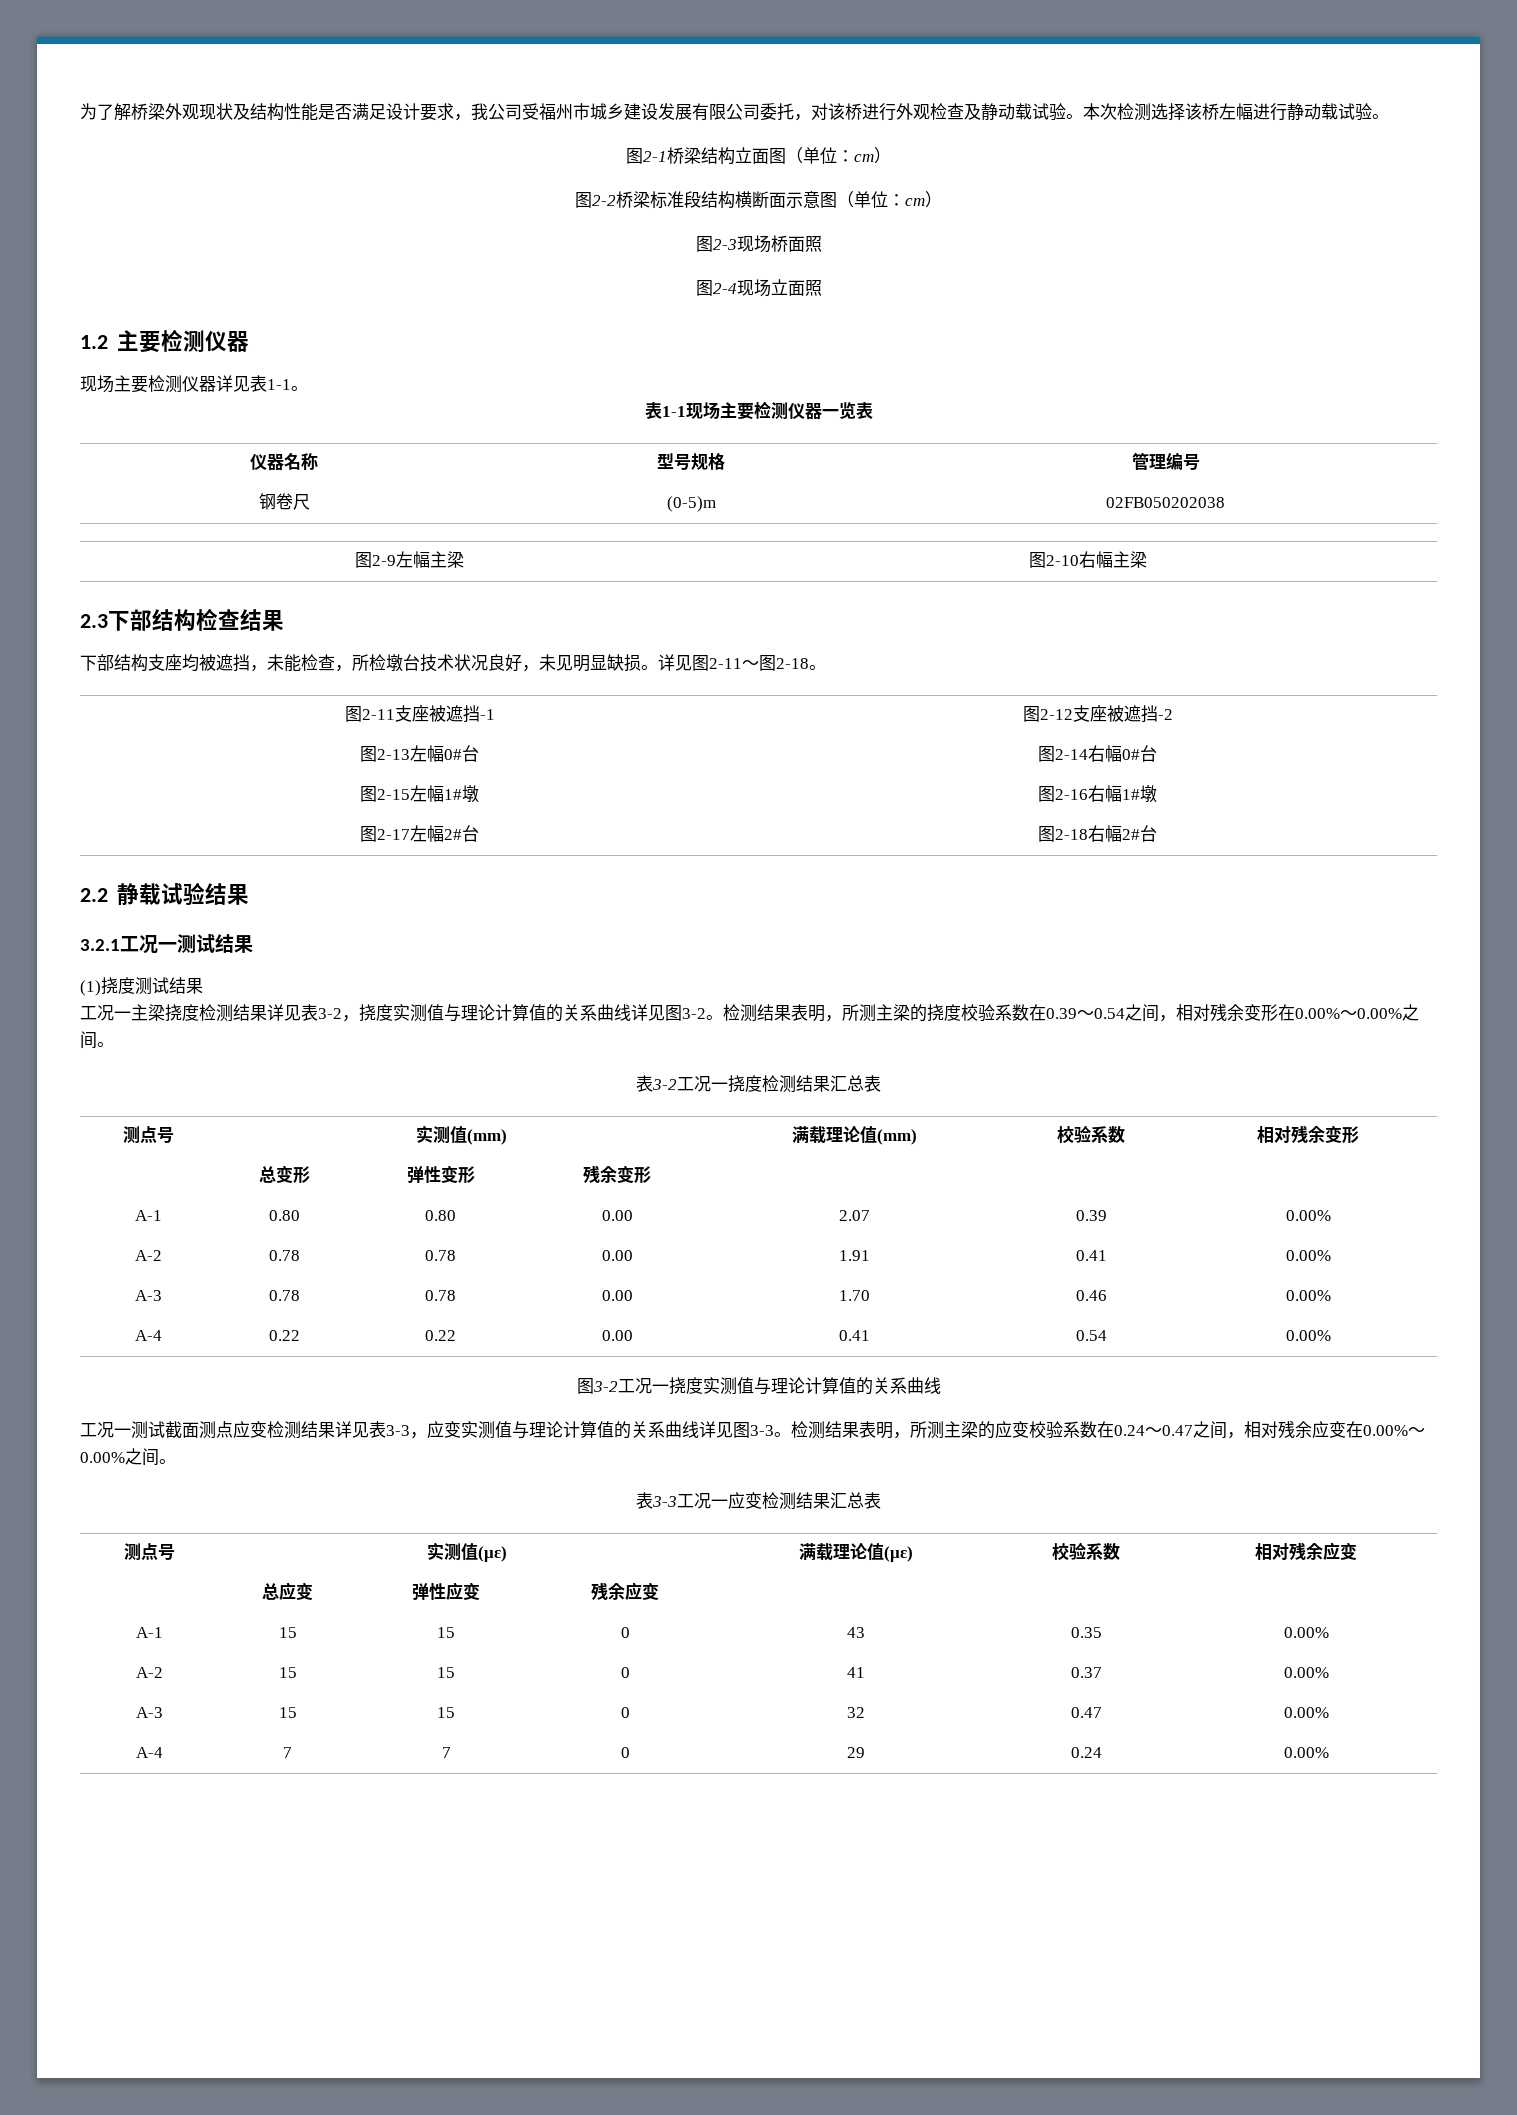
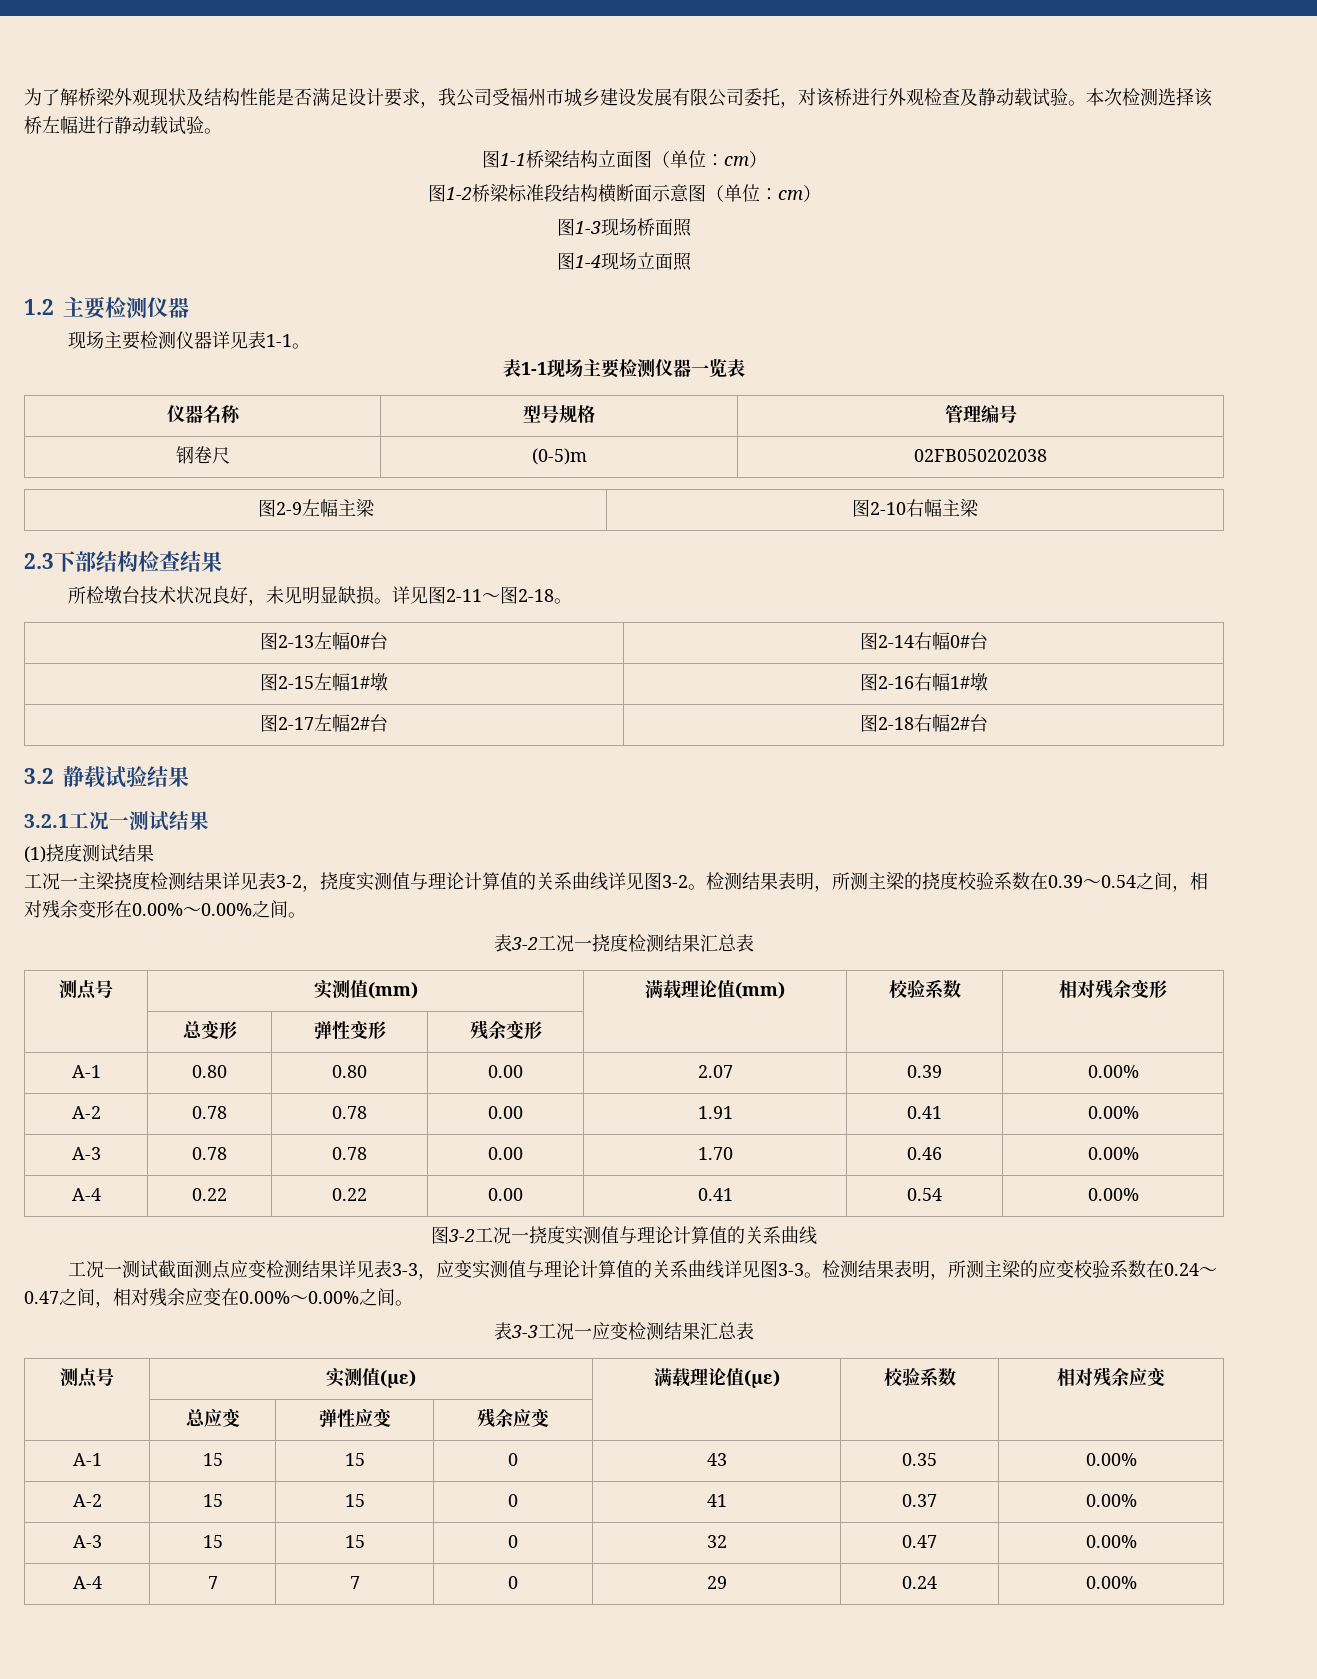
[643,151,667,162] 2-1 -> [499,153,526,166] 1-1
[592,195,616,206] 2-2 -> [445,187,472,200] 1-2
[712,239,737,250] 2-3 -> [575,221,601,234] 1-3
[712,283,737,294] 2-4 -> [575,255,601,268] 1-4
[80,654,352,672] 下部结构支座均被遮挡，未能检查， -> (222, 561) none
[344,705,495,723] [1022,705,1173,723] // 图2-11支座被遮挡-1 | 图2-12支座被遮挡-2 -> (573, 601) none
[80,888,108,902] 2.2 -> [24,768,54,784] 3.2

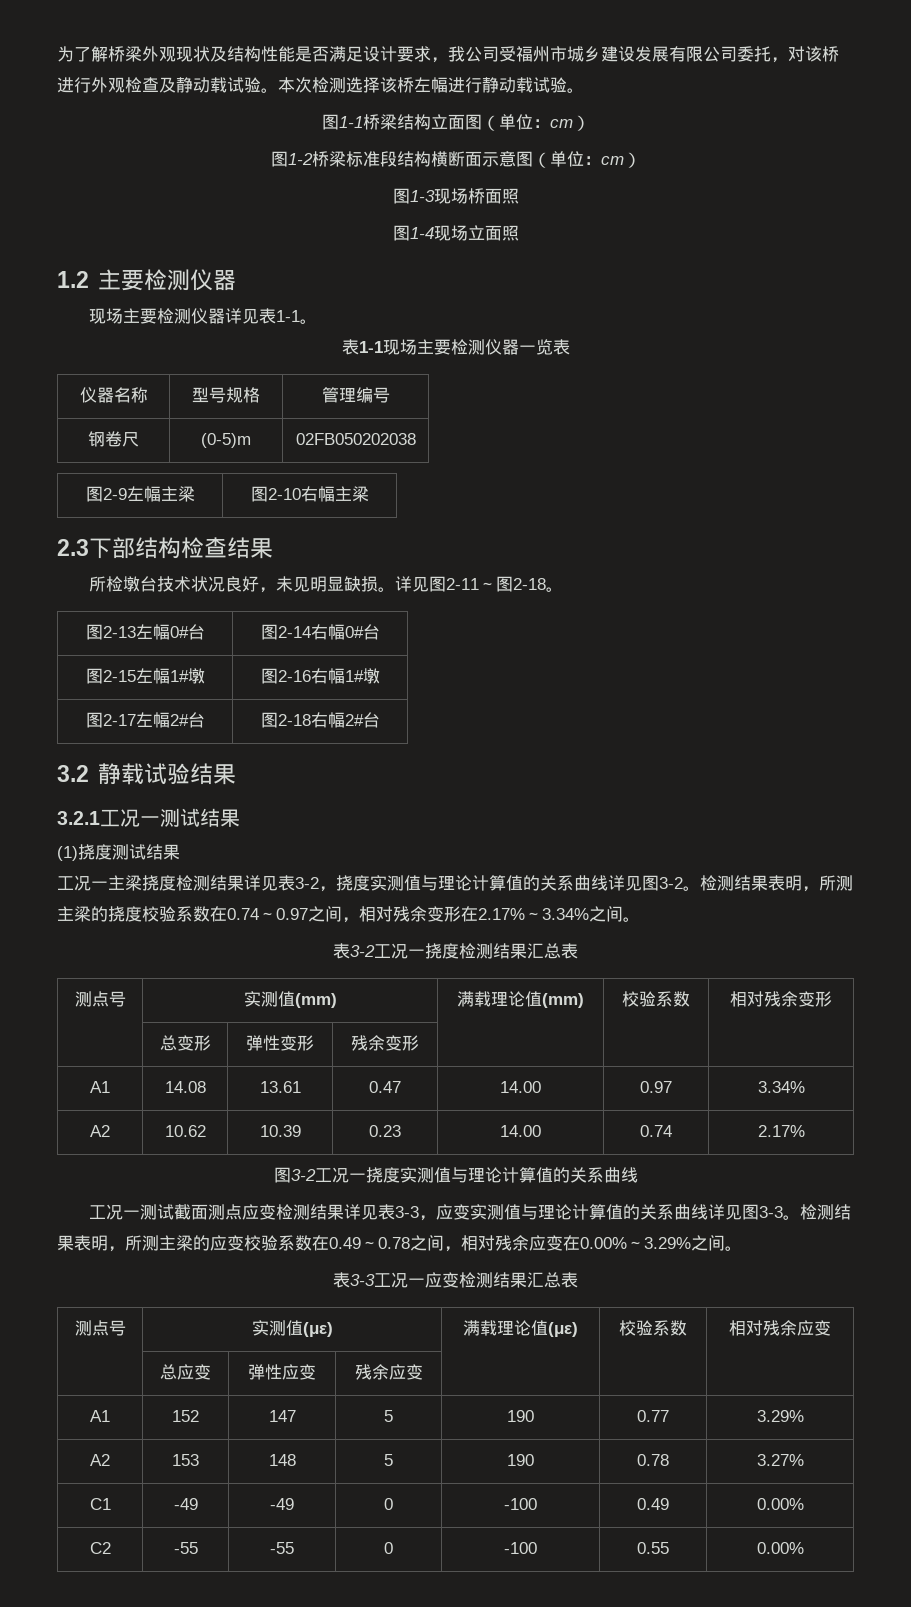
[1048,875,1136,888] 0.39～0.54 -> [227,908,308,920] 0.74～0.97
[132,903,252,916] 0.00%～0.00% -> [478,908,589,920] 2.17%～3.34%
[71,1065,101,1078] [192,1065,227,1078] [332,1065,367,1078] [488,1065,523,1078] [697,1065,733,1078] [907,1065,942,1078] [1087,1065,1139,1078] [71,1106,101,1119] [192,1106,227,1119] [332,1106,367,1119] [488,1106,523,1119] [697,1106,733,1119] [907,1106,942,1119] [1087,1106,1139,1119] [71,1147,101,1160] [192,1147,227,1160] [332,1147,367,1160] [488,1147,523,1160] [697,1147,733,1160] [907,1147,942,1160] [1087,1147,1139,1160] [71,1188,101,1201] [192,1188,227,1201] [332,1188,367,1201] [488,1188,523,1201] [697,1188,733,1201] [907,1188,942,1201] [1087,1188,1139,1201] A-1 | 0.80 | 0.80 | 0.00 | 2.07 | 0.39 | 0.00% // A-2 | 0.78 | 0.78 | 0.00 | 1.91 | 0.41 | 0.00% // A-3 | 0.78 | 0.78 | 0.00 | 1.70 | 0.46 | 0.00% // A-4 | 0.22 | 0.22 | 0.00 | 0.41 | 0.54 | 0.00% -> [90,1081,110,1093] [164,1081,206,1093] [259,1081,301,1093] [369,1081,401,1093] [500,1081,541,1093] [640,1081,672,1093] [757,1081,805,1093] [90,1125,110,1137] [164,1125,206,1137] [259,1125,301,1137] [369,1125,401,1137] [500,1125,541,1137] [640,1125,672,1137] [757,1125,805,1137] A1 | 14.08 | 13.61 | 0.47 | 14.00 | 0.97 | 3.34% // A2 | 10.62 | 10.39 | 0.23 | 14.00 | 0.74 | 2.17%
[1164,1263,1218,1276] [24,1291,59,1304] 0.24～0.47 -> [329,1237,410,1249] 0.49～0.78
[308,1291,359,1304] 0.00% -> [644,1237,691,1249] 3.29%
[72,1453,102,1466] [202,1453,223,1466] [344,1453,365,1466] [508,1453,518,1466] [706,1453,727,1466] [902,1453,937,1466] [1085,1453,1137,1466] [72,1494,102,1507] [202,1494,223,1507] [344,1494,365,1507] [508,1494,518,1507] [706,1494,727,1507] [902,1494,937,1507] [1085,1494,1137,1507] [72,1535,102,1548] [202,1535,223,1548] [344,1535,365,1548] [508,1535,518,1548] [706,1535,727,1548] [902,1535,937,1548] [1085,1535,1137,1548] [72,1576,102,1589] [207,1576,218,1589] [349,1576,360,1589] [508,1576,518,1589] [706,1576,727,1589] [902,1576,937,1589] [1085,1576,1137,1589] A-1 | 15 | 15 | 0 | 43 | 0.35 | 0.00% // A-2 | 15 | 15 | 0 | 41 | 0.37 | 0.00% // A-3 | 15 | 15 | 0 | 32 | 0.47 | 0.00% // A-4 | 7 | 7 | 0 | 29 | 0.24 | 0.00% -> [90,1410,110,1422] [172,1410,199,1422] [268,1410,296,1422] [384,1410,393,1422] [507,1410,534,1422] [637,1410,669,1422] [756,1410,804,1422] [90,1454,110,1466] [172,1454,199,1466] [268,1454,296,1466] [384,1454,393,1466] [507,1454,534,1466] [637,1454,669,1466] [756,1454,804,1466] [89,1498,111,1510] [173,1498,198,1510] [270,1498,294,1510] [384,1498,393,1510] [504,1498,537,1510] [637,1498,669,1510] [756,1498,804,1510] [89,1542,111,1554] [173,1542,198,1554] [270,1542,294,1554] [384,1542,393,1554] [504,1542,537,1554] [637,1542,669,1554] [756,1542,804,1554] A1 | 152 | 147 | 5 | 190 | 0.77 | 3.29% // A2 | 153 | 148 | 5 | 190 | 0.78 | 3.27% // C1 | -49 | -49 | 0 | -100 | 0.49 | 0.00% // C2 | -55 | -55 | 0 | -100 | 0.55 | 0.00%

